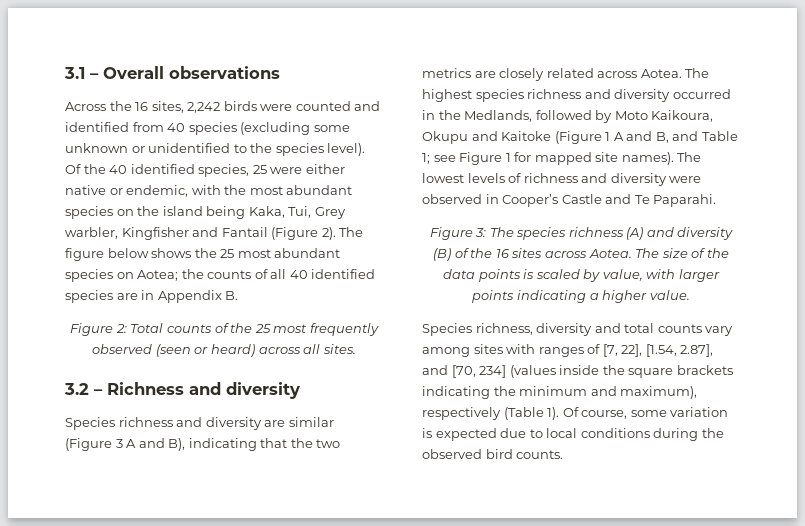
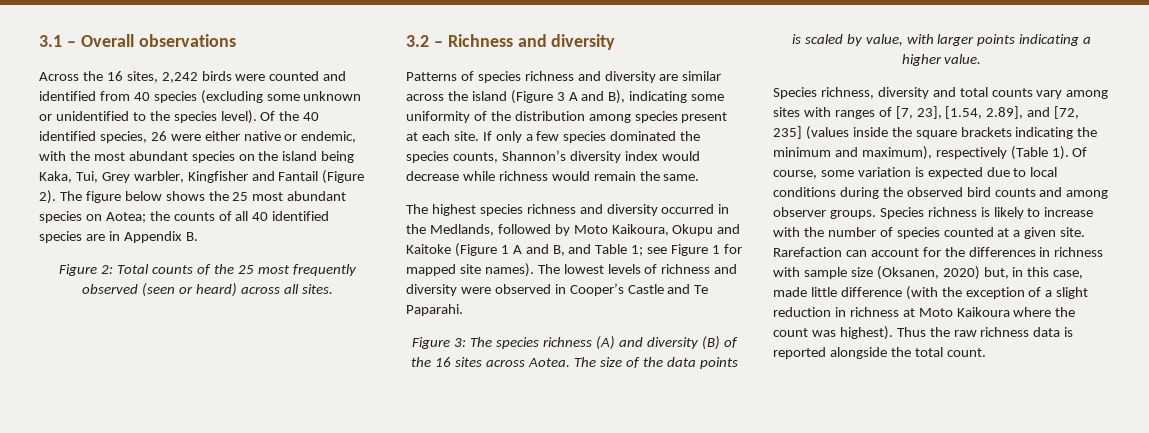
[252,165,267,174] 25 -> [150,131,167,141] 26
[65,417,115,430] Species -> [406,71,521,83] Patterns of species
(334, 422) none -> [406,91,507,101] across the island
[260,438,341,448] [422,68,682,81] that the two metrics are closely related across Aotea. -> [691,94,725,101] [406,111,728,123] [406,131,701,143] [406,150,700,163] [406,171,700,181] some uniformity of the distribution among species present at each site. If only a few species dominated the species counts, Shannon’s diversity index would decrease while richness would remain the same. //
[621,344,714,357] [422,365,507,378] 22], [1.54, 2.87], and [70, 234] -> [916,106,1080,119] [773,126,802,139] 23], [1.54, 2.89], and [72, 235]
[516,450,564,459] counts. -> [994,187,1109,199] [773,207,1094,219] [773,227,1086,239] [773,247,1104,257] [773,266,1084,280] [773,286,1089,300] [773,307,1076,317] [773,326,1074,340] [773,347,986,359] counts and among observer groups. Species richness is likely to increase with the number of species counted at a given site. Rarefaction can account for the differences in richness with sample size (Oksanen, 2020) but, in this case, made little difference (with the exception of a slight reduction in richness at Moto Kaikoura where the count was highest). Thus the raw richness data is reported alongside the total count.

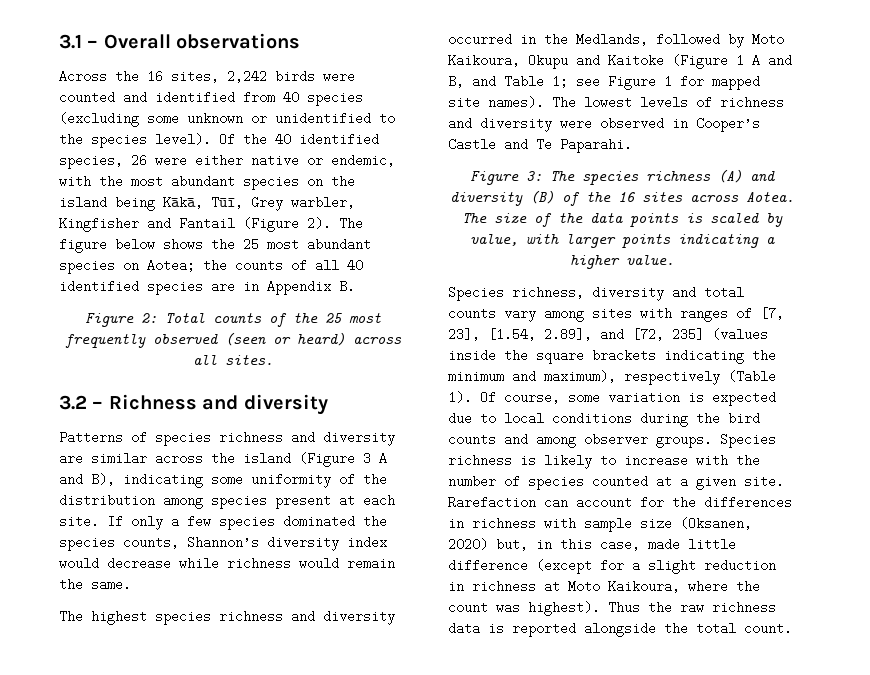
[39,171,98,183] Kaka, Tui, -> [163,196,243,209] Kākā, Tūī,
[906,187,963,197] observed -> (720, 418) none
[905,286,1042,300] (with the exception of -> [536,559,624,574] (except for
[956,307,1010,317] Kaikoura -> [608,580,680,593] Kaikoura,

